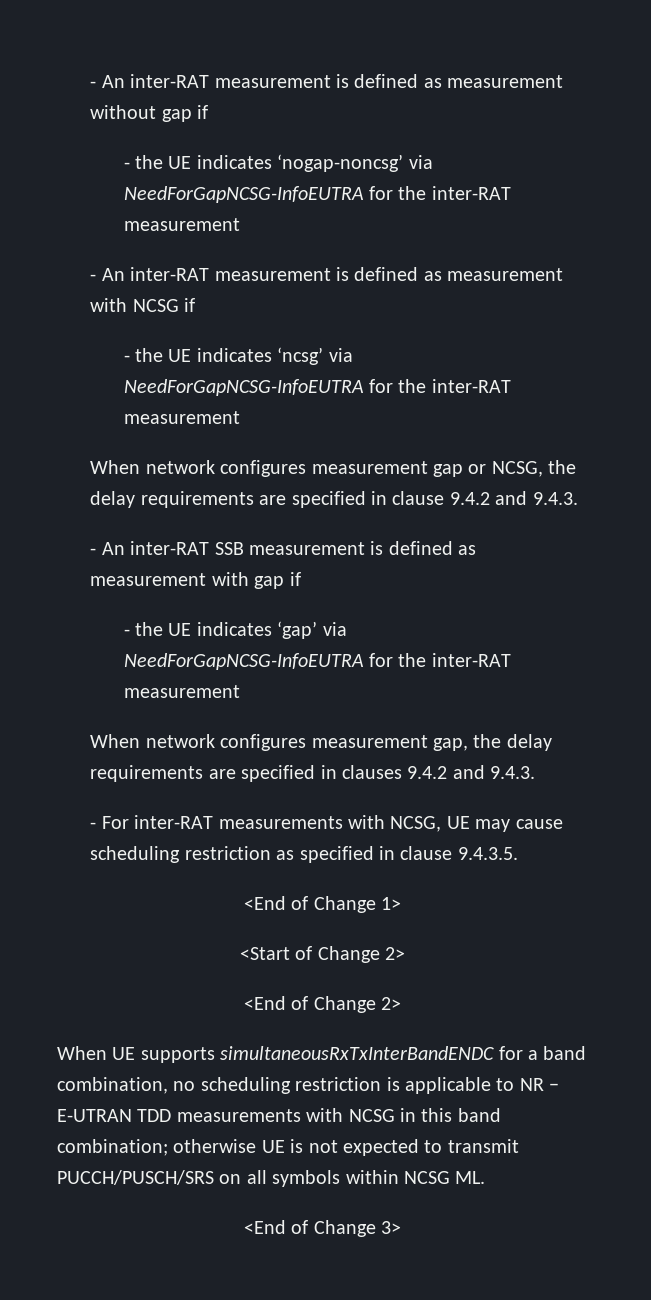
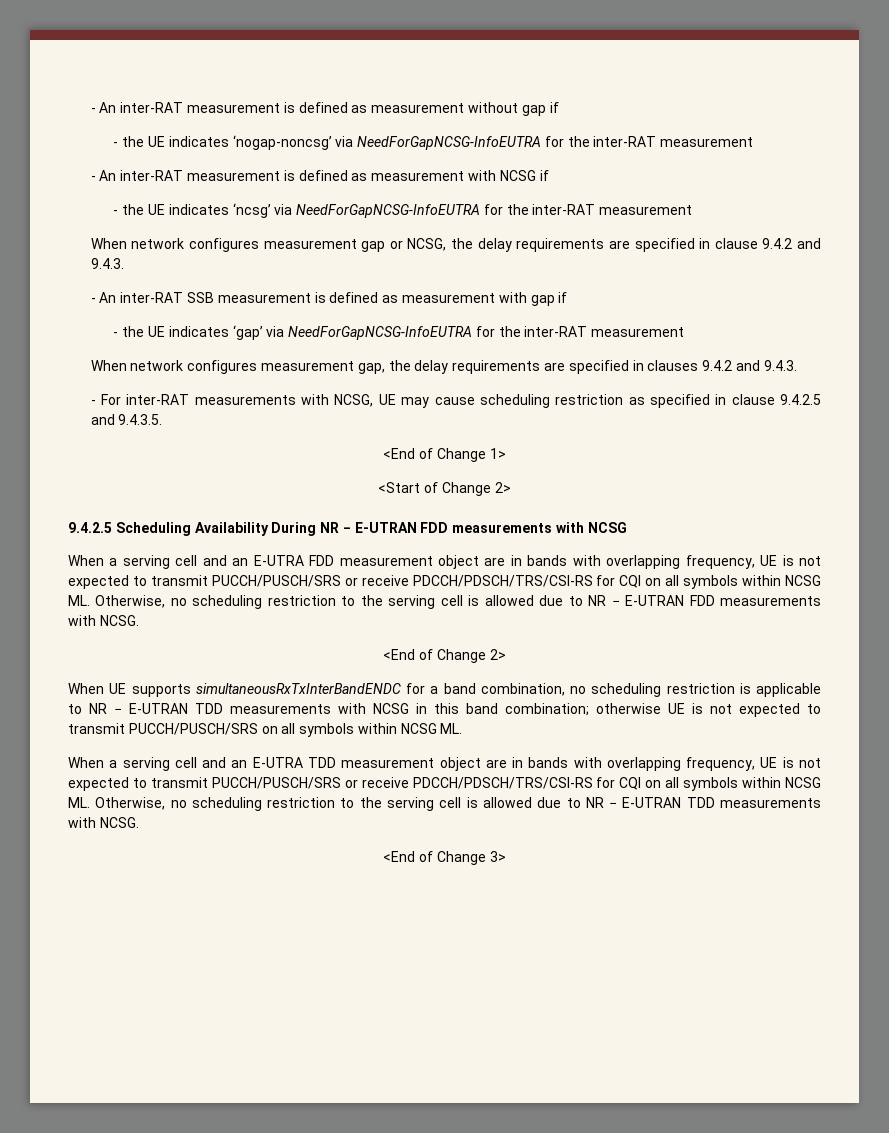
(453, 853) none -> [780,394,822,405] [90,414,115,425] 9.4.2.5 and
(406, 953) none -> [68,522,627,536] [68,555,822,569] [68,575,821,589] [68,595,822,609] [68,615,139,626] // 9.4.2.5 Scheduling Availability During NR − E-UTRAN FDD measurements with NCSG // When a serving cell and an E-UTRA FDD measurement object are in bands with overlapping frequency, UE is not expected to transmit PUCCH/PUSCH/SRS or receive PDCCH/PDSCH/TRS/CSI-RS for CQI on all symbols within NCSG ML. Otherwise, no scheduling restriction to the serving cell is allowed due to NR − E-UTRAN FDD measurements with NCSG.
(486, 1177) none -> [68,757,822,771] [68,777,821,791] [68,797,821,811] [68,817,139,828] // When a serving cell and an E-UTRA TDD measurement object are in bands with overlapping frequency, UE is not expected to transmit PUCCH/PUSCH/SRS or receive PDCCH/PDSCH/TRS/CSI-RS for CQI on all symbols within NCSG ML. Otherwise, no scheduling restriction to the serving cell is allowed due to NR − E-UTRAN TDD measurements with NCSG.

